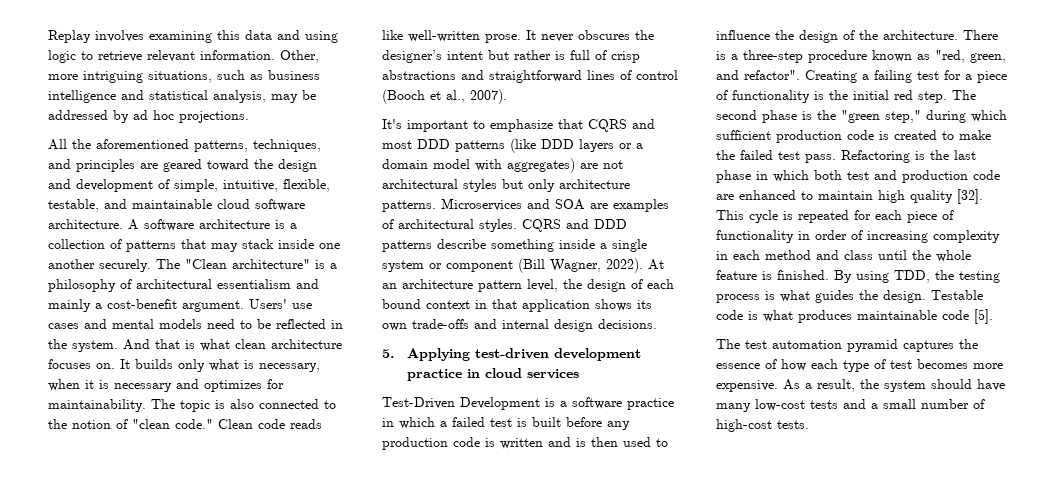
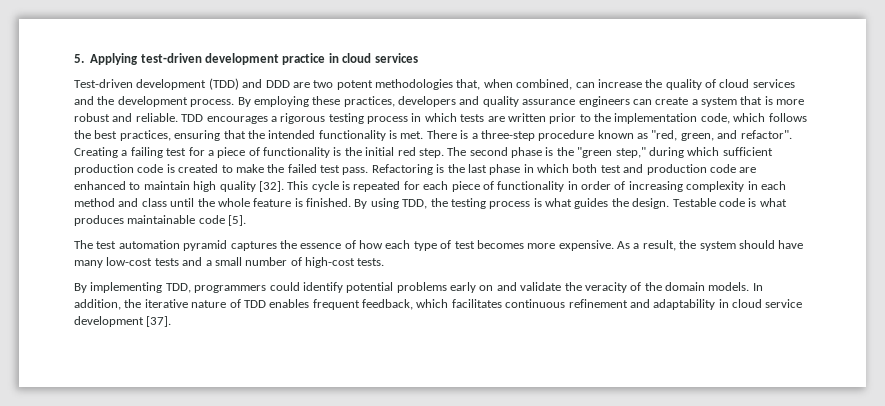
[48,30,338,43] [48,50,319,63] [48,70,320,83] [48,90,316,103] [48,110,249,123] [48,139,321,152] [48,159,317,172] [48,179,330,192] [48,199,305,212] [48,219,297,231] [48,239,340,252] [48,259,337,272] [48,279,319,292] [48,299,312,312] [48,319,343,329] [48,339,342,352] [48,359,320,372] [48,379,284,392] [48,399,336,412] [48,419,322,429] [382,30,654,43] [382,50,640,63] [382,70,678,83] [382,89,507,104] [382,119,655,132] [382,138,643,153] [382,158,623,173] [382,179,630,192] [382,198,669,212] [382,219,627,232] [382,239,647,252] [382,258,664,273] [382,279,674,292] [382,299,652,312] [382,319,657,332] Replay involves examining this data and using logic to retrieve relevant information. Other, more intriguing situations, such as business intelligence and statistical analysis, may be addressed by ad hoc projections. // All the aforementioned patterns, techniques, and principles are geared toward the design and development of simple, intuitive, flexible, testable, and maintainable cloud software architecture. A software architecture is a collection of patterns that may stack inside one another securely. The "Clean architecture" is a philosophy of architectural essentialism and mainly a cost-benefit argument. Users' use cases and mental models need to be reflected in the system. And that is what clean architecture focuses on. It builds only what is necessary, when it is necessary and optimizes for maintainability. The topic is also connected to the notion of "clean code." Clean code reads like well-written prose. It never obscures the designer’s intent but rather is full of crisp abstractions and straightforward lines of control (Booch et al., 2007). // It's important to emphasize that CQRS and most DDD patterns (like DDD layers or a domain model with aggregates) are not architectural styles but only architecture patterns. Microservices and SOA are examples of architectural styles. CQRS and DDD patterns describe something inside a single system or component (Bill Wagner, 2022). At an architecture pattern level, the design of each bound context in that application shows its own trade-offs and internal design decisions. // -> (74, 58) none
[382,397,674,410] [382,417,630,430] [382,437,668,450] [716,30,958,43] Test-Driven Development is a software practice in which a failed test is built before any production code is written and is then used to influence the design of the architecture. -> [74,78,795,90] [74,96,805,107] [74,113,807,124] [74,130,424,141] Test-driven development (TDD) and DDD are two potent methodologies that, when combined, can increase the quality of cloud services and the development process. By employing these practices, developers and quality assurance engineers can create a system that is more robust and reliable. TDD encourages a rigorous testing process in which tests are written prior to the implementation code, which follows the best practices, ensuring that the intended functionality is met.
(809, 424) none -> [74,282,763,293] [74,299,803,310] [74,316,172,327] // By implementing TDD, programmers could identify potential problems early on and validate the veracity of the domain models. In addition, the iterative nature of TDD enables frequent feedback, which facilitates continuous refinement and adaptability in cloud service development [37].

